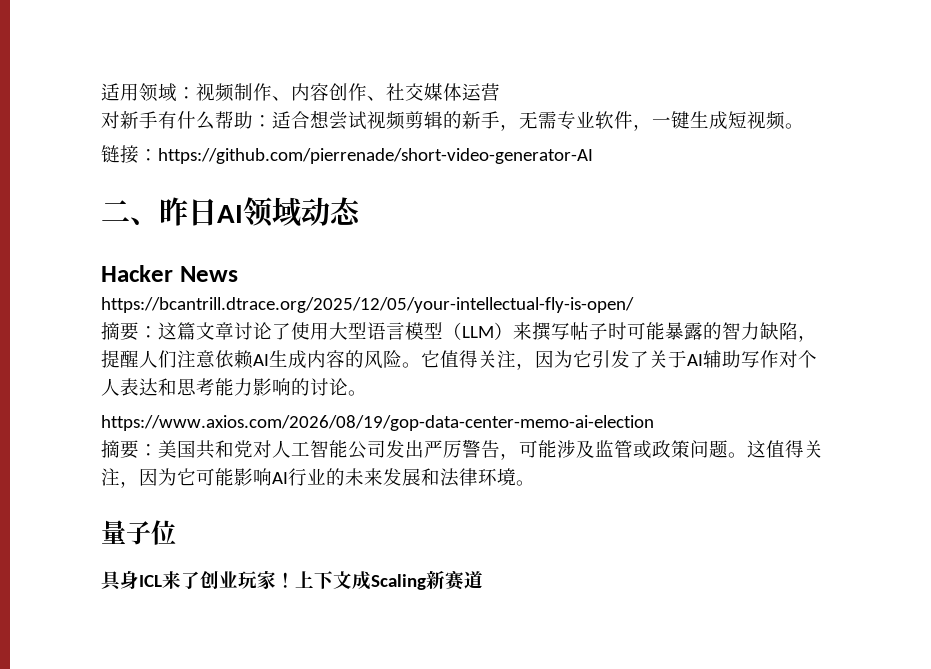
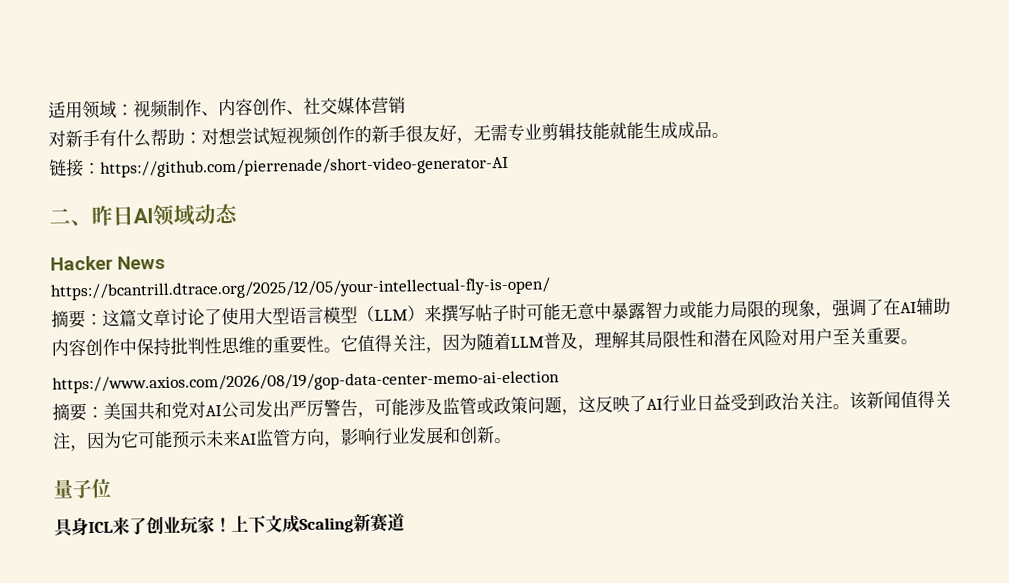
[462,83,481,101] 运 -> (372, 105) none
(500, 92) none -> [388,96,406,114] 销
[272,110,785,131] 适合想尝试视频剪辑的新手，无需专业软件，一键生成短视频 -> [201,120,712,146] 对想尝试短视频创作的新手很友好，无需专业剪辑技能就能生成成品
[665,322,817,342] [101,350,402,369] 暴露的智力缺陷，提醒人们注意依赖AI生成内容的风险 -> [560,297,951,321] [51,335,324,357] 无意中暴露智力或能力局限的现象，强调了在AI辅助内容创作中保持批判性思维的重要性
[573,350,817,368] [101,378,348,396] 它引发了关于AI辅助写作对个人表达和思考能力影响的讨论 -> [476,327,901,351] 随着LLM普及，理解其局限性和潜在风险对用户至关重要
[272,440,348,458] 人工智能 -> [205,405,222,417] AI
[728,440,766,458] 。这 -> [561,391,901,416] ，这反映了AI行业日益受到政治关注。该新闻
[234,468,516,487] 影响AI行业的未来发展和法律环境 -> [171,426,495,449] 预示未来AI监管方向，影响行业发展和创新

